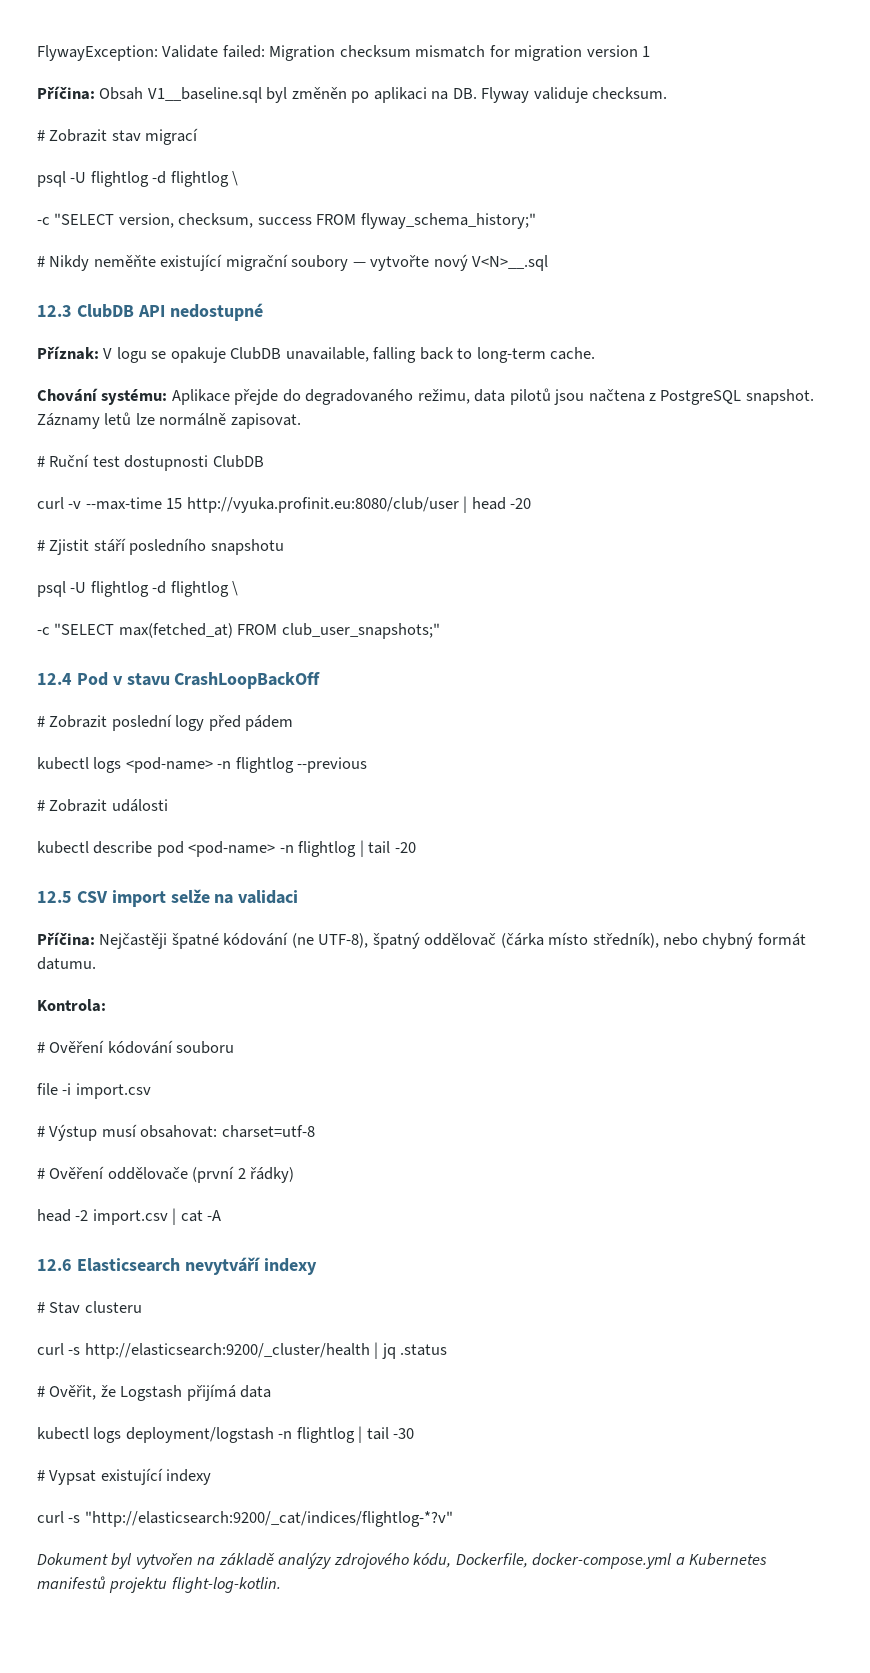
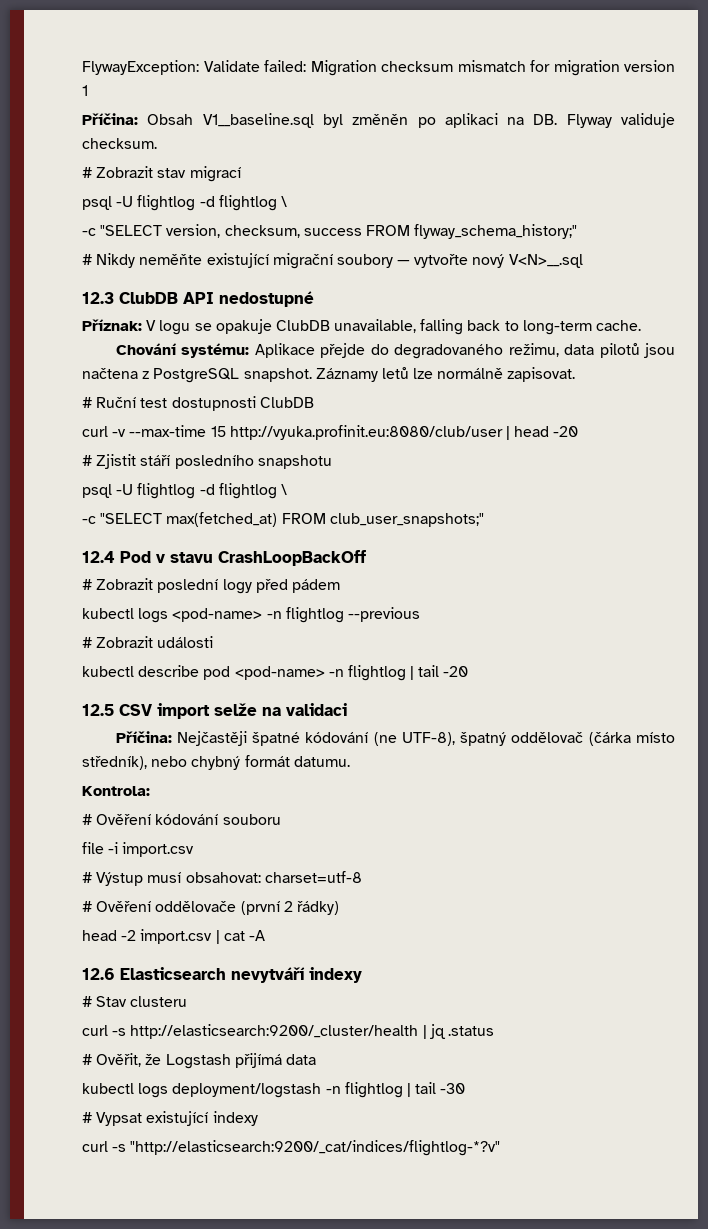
[37,1552,768,1569] [37,1576,281,1593] // Dokument byl vytvořen na základě analýzy zdrojového kódu, Dockerfile, docker-compose.yml a Kubernetes manifestů projektu flight-log-kotlin. -> (501, 1148) none

